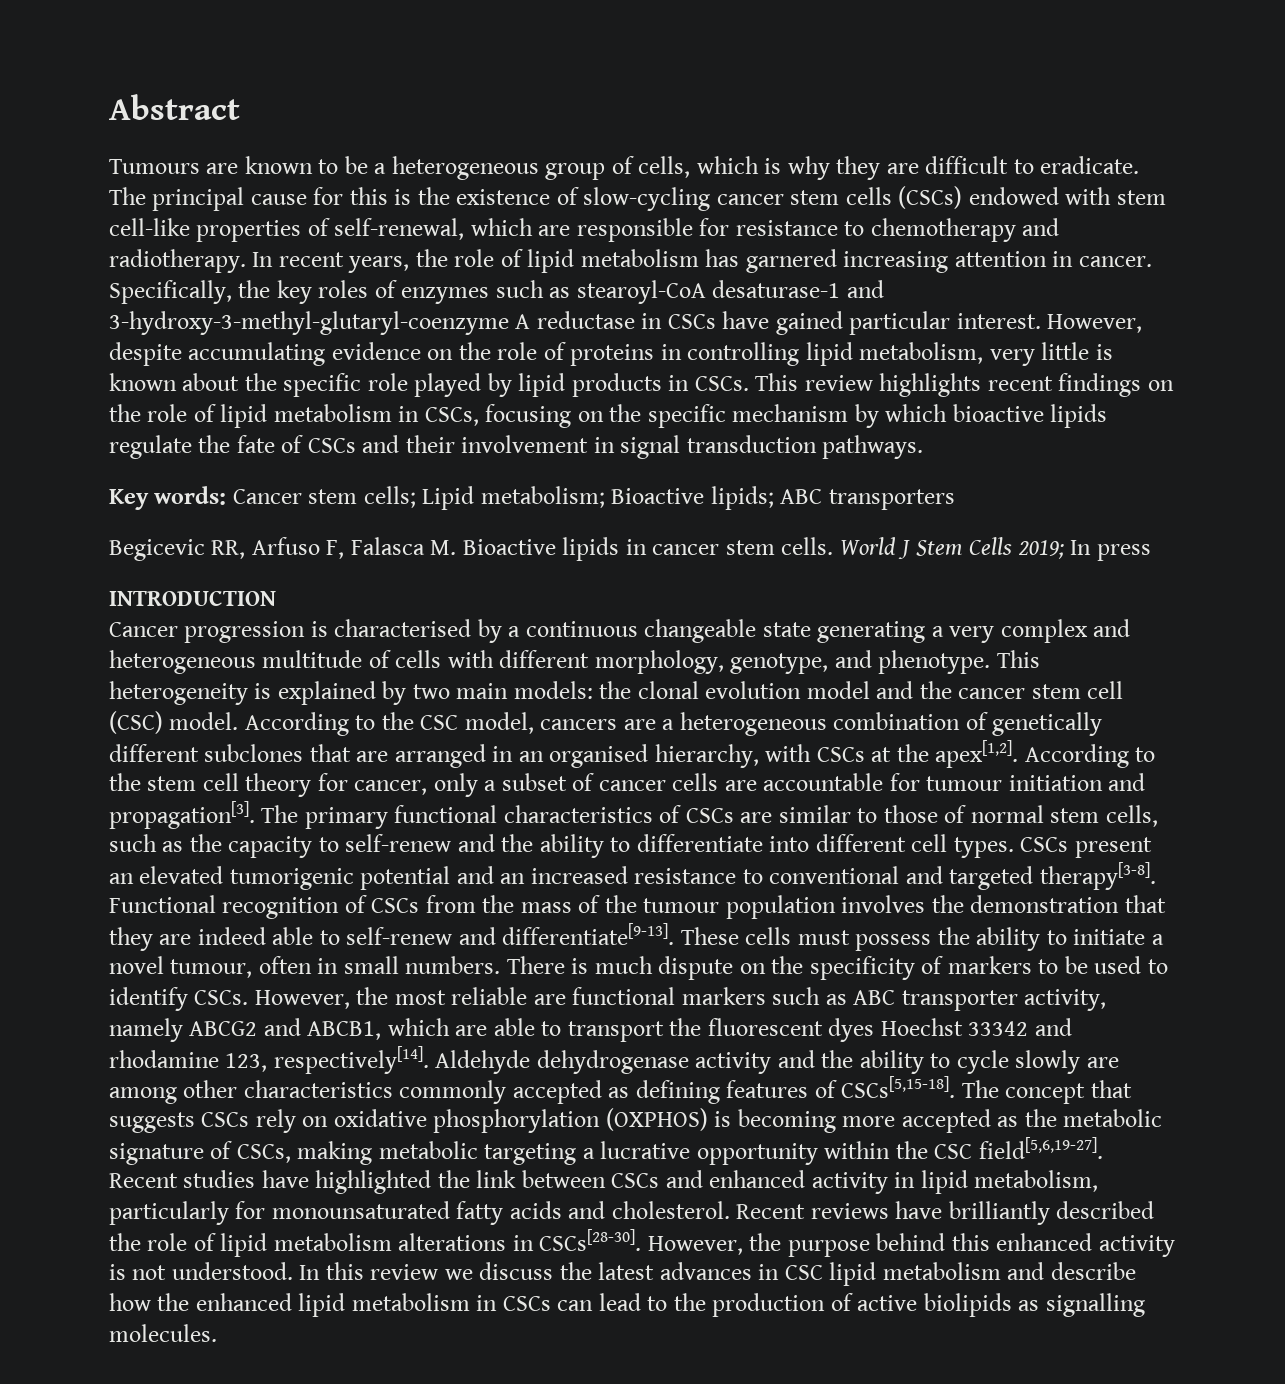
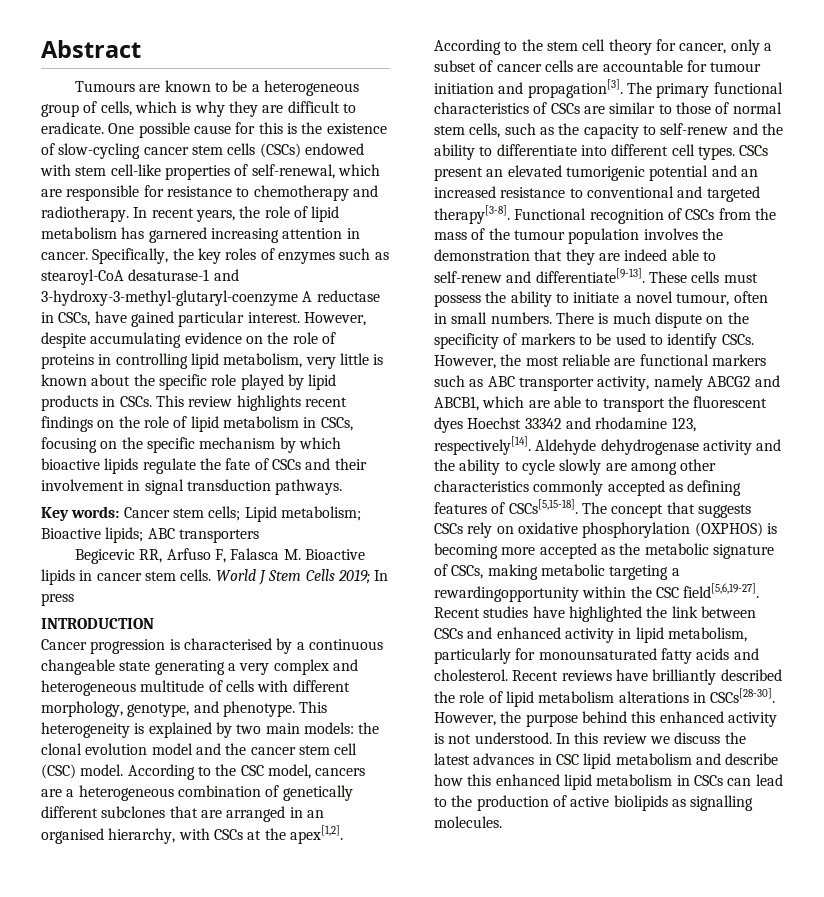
[109,187,245,211] The principal -> [108,122,190,138] One possible
[667,314,716,329] CSCs -> [58,312,91,326] CSCs,
[600,1141,818,1165] lucrative opportunity -> [434,586,579,602] rewardingopportunity
[157,1293,190,1311] the -> [467,774,492,786] this

